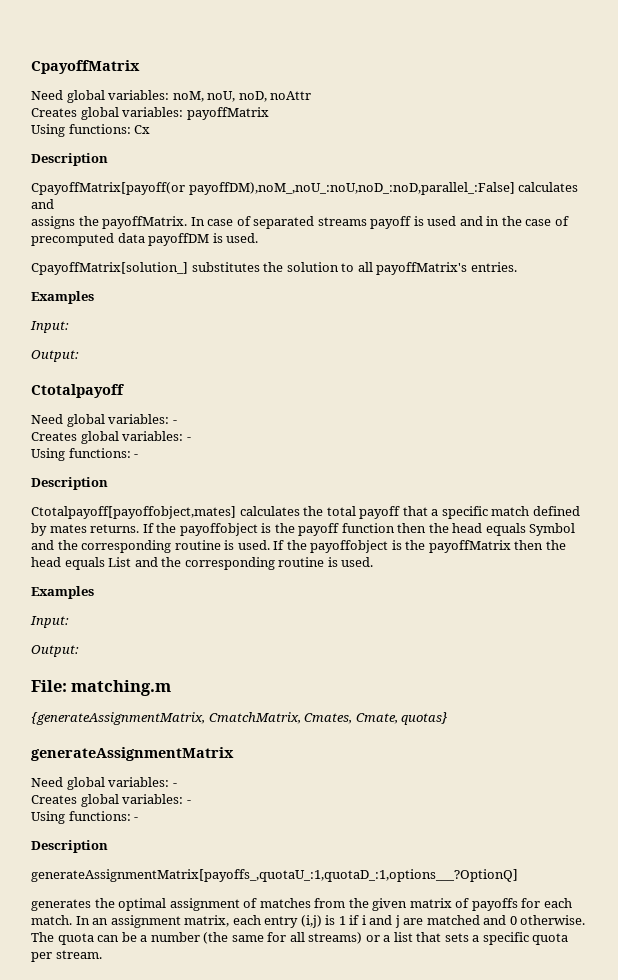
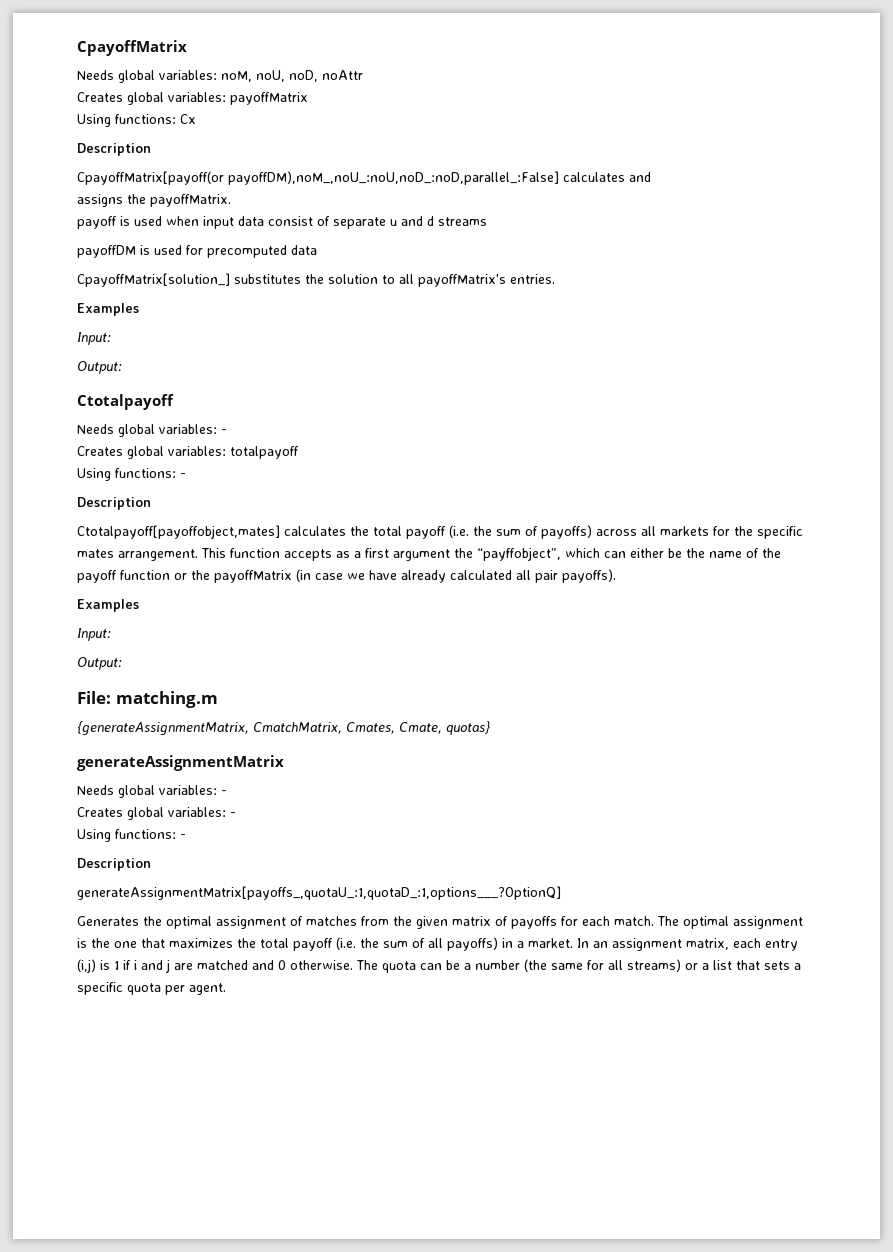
[31,90,63,100] Need -> [77,70,114,80] Needs
[190,216,569,229] In case of separated streams payoff is used and in the case of -> [77,216,487,229] [77,245,203,258] // payoff is used when input data consist of separate u and d streams // payoffDM is used for
[148,233,259,246] payoffDM is used. -> (317, 250) none
[31,414,177,427] [31,431,191,444] Need global variables: - // Creates global variables: - -> [77,424,227,437] [77,446,299,459] Needs global variables: - // Creates global variables: totalpayoff
[402,506,580,519] [31,523,576,536] [31,540,566,553] [31,557,374,570] that a specific match defined by mates returns. If the payoffobject is the payoff function then the head equals Symbol and the corresponding routine is used. If the payoffobject is the payoffMatrix then the head equals List and the corresponding routine is used. -> [449,525,803,539] [77,547,781,561] [77,569,616,583] (i.e. the sum of payoffs) across all markets for the specific mates arrangement. This function accepts as a first argument the “payffobject”, which can either be the name of the payoff function or the payoffMatrix (in case we have already calculated all pair payoffs).
[31,777,63,787] Need -> [77,785,114,795] Needs
[31,899,91,911] generates -> [77,916,139,926] Generates
(72, 920) none -> [657,916,803,929] [77,937,573,951] The optimal assignment is the one that maximizes the total payoff (i.e. the sum of all payoffs) in a market.
[55,950,102,959] stream. -> [189,983,226,995] agent.

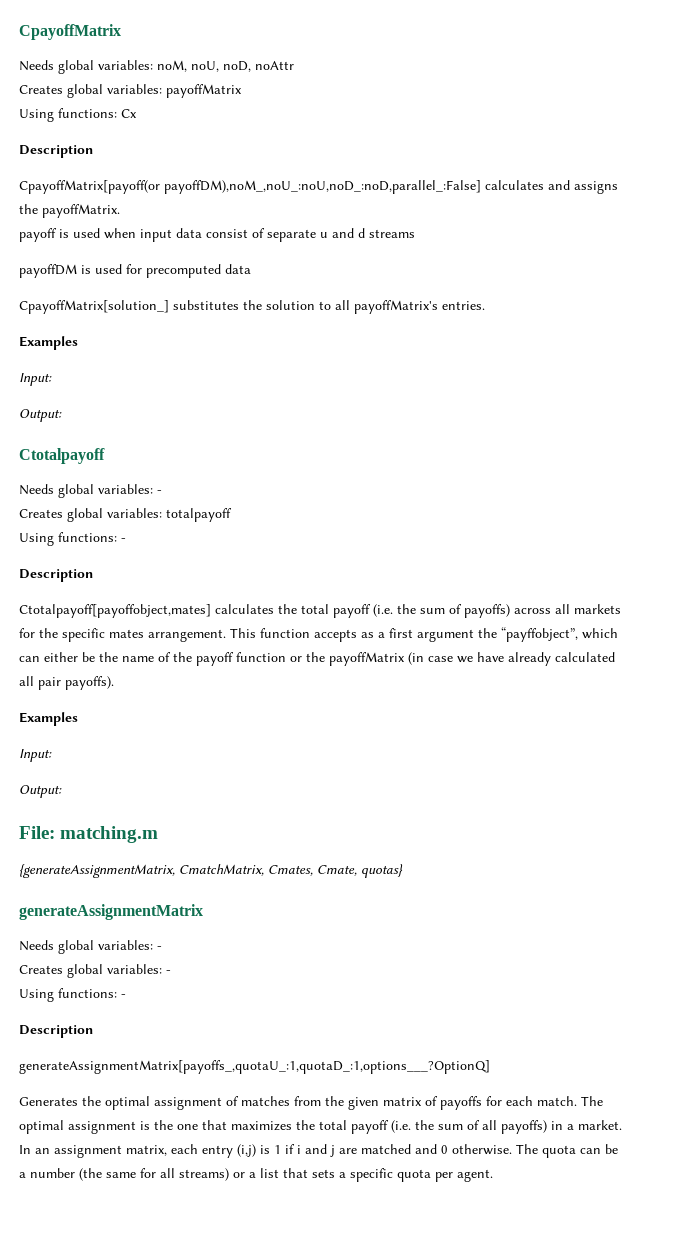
(651, 177) // -> (570, 185) none

